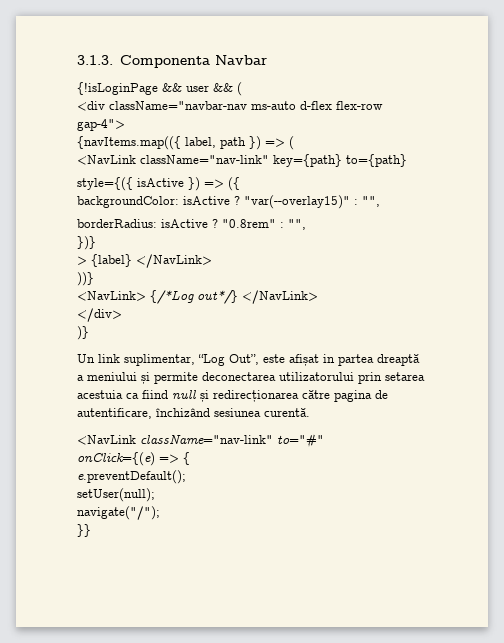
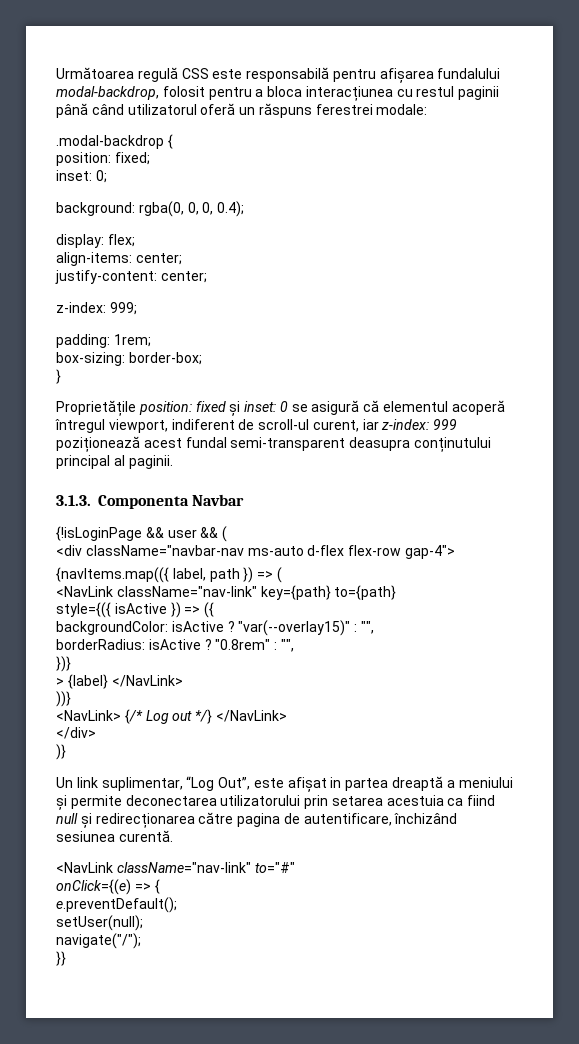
(77, 60) none -> [56,67,501,83] [56,86,500,101] [56,103,428,118] [56,134,173,149] [56,152,150,166] [56,170,107,183] [56,201,245,217] [56,234,135,248] [56,252,182,266] [55,270,207,284] [56,302,137,315] [56,334,151,348] [56,352,202,366] [56,369,61,384] [56,400,505,416] [55,419,458,433] [56,436,491,452] [56,455,173,469] Următoarea regulă CSS este responsabilă pentru afișarea fundalului modal-backdrop, folosit pentru a bloca interacțiunea cu restul paginii până când utilizatorul oferă un răspuns ferestrei modale: // .modal-backdrop { // position: fixed; // inset: 0; // background: rgba(0, 0, 0, 0.4); // display: flex; // align-items: center; // justify-content: center; // z-index: 999; // padding: 1rem; // box-sizing: border-box; // } // Proprietățile position: fixed și inset: 0 se asigură că elementul acoperă întregul viewport, indiferent de scroll-ul curent, iar z-index: 999 poziționează acest fundal semi-transparent deasupra conținutului principal al paginii. //
[150,290,238,304] {/*Log out*/} -> [124,709,213,724] {/* Log out */}

